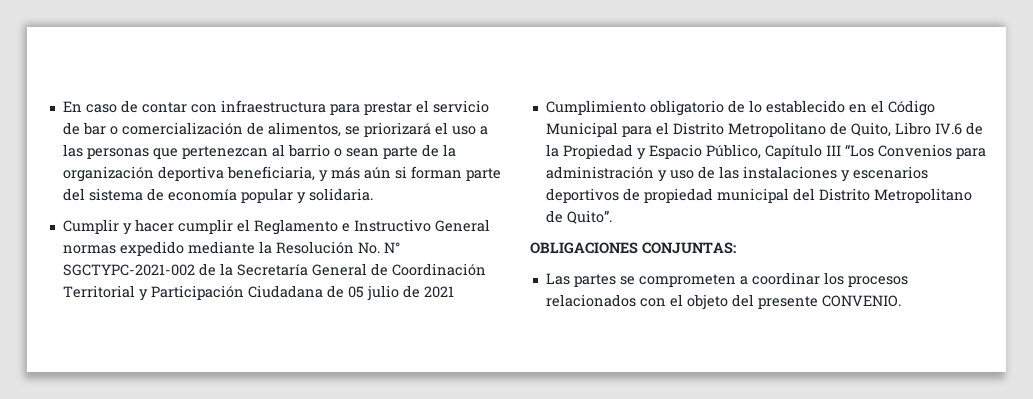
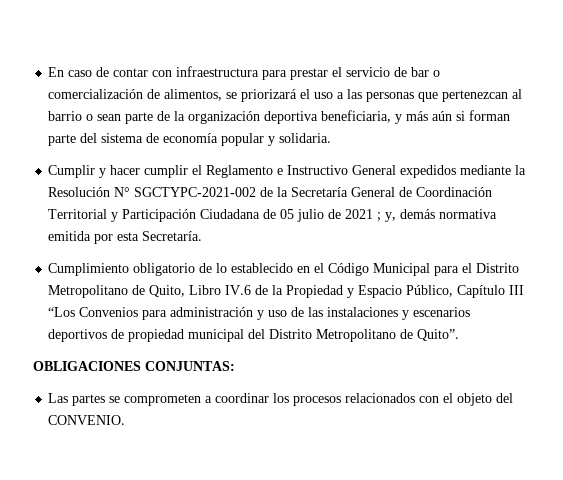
[62,241,184,256] normas expedido -> [400,165,457,178] expedidos
[357,242,380,254] No. -> (111, 192) none
(454, 292) none -> [377,209,498,222] [48,231,203,244] ; y, demás normativa emitida por esta Secretaría.
[757,296,818,309] presente -> (514, 398) none

